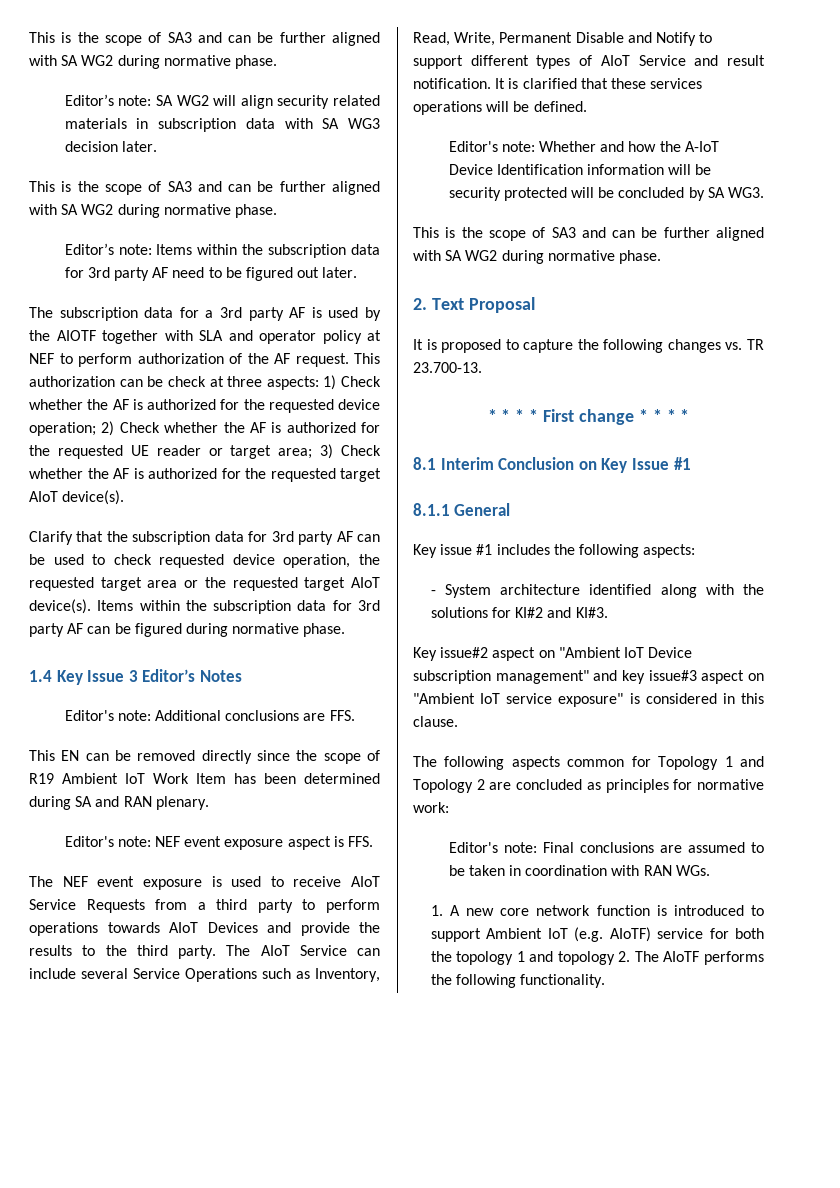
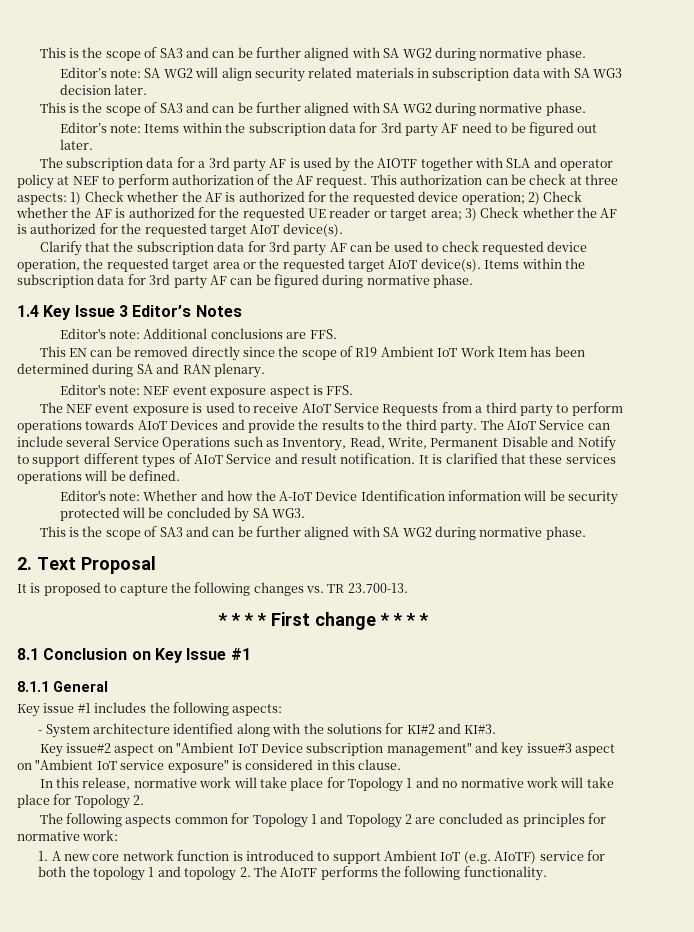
[440,457,494,470] Interim -> (39, 654) none
(458, 721) none -> [39,777,614,792] [17,794,145,809] // In this release, normative work will take place for Topology 1 and no normative work will take place for Topology 2.
[448,842,764,853] [448,865,710,876] // Editor's note: Final conclusions are assumed to be taken in coordination with RAN WGs. -> (119, 835) none

